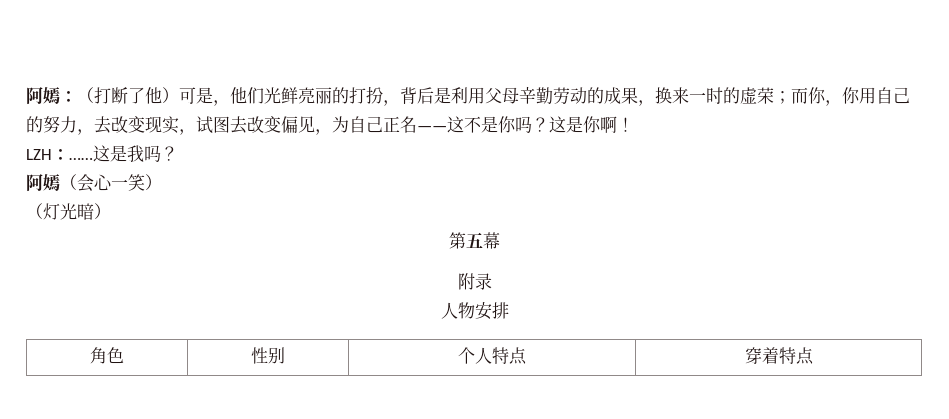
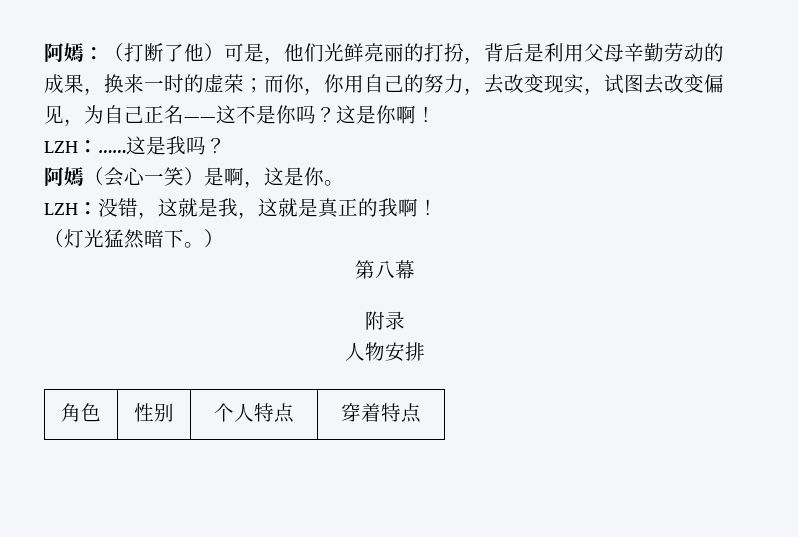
(162, 182) none -> [204,167,344,188] [44,198,438,219] 是啊，这是你。 // LZH：没错，这就是我，这就是真正的我啊！
[77,203,94,220] 暗 -> [104,229,204,249] 猛然暗下。
[466,232,483,248] 五 -> [375,260,395,279] 八

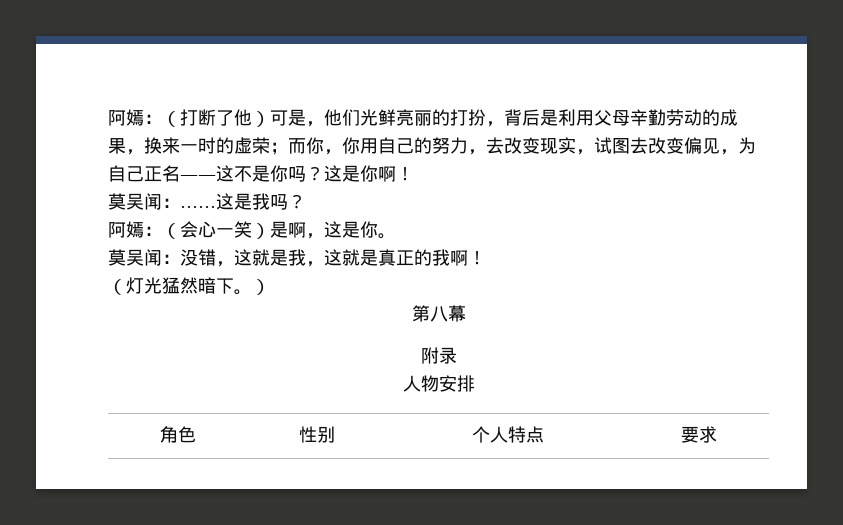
[44,141,78,153] LZH -> [108,193,162,210] 莫吴闻
(84, 176) none -> [144,226,162,236] ：
[44,203,78,215] LZH -> [108,249,162,266] 莫吴闻
[341,403,421,423] 穿着特点 -> [680,426,717,443] 要求

